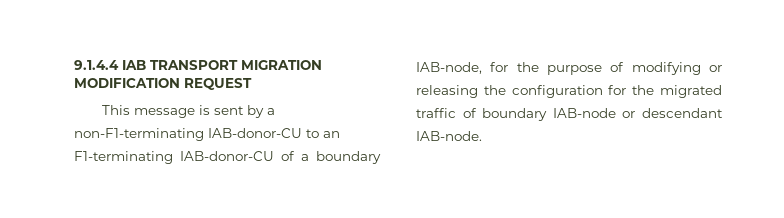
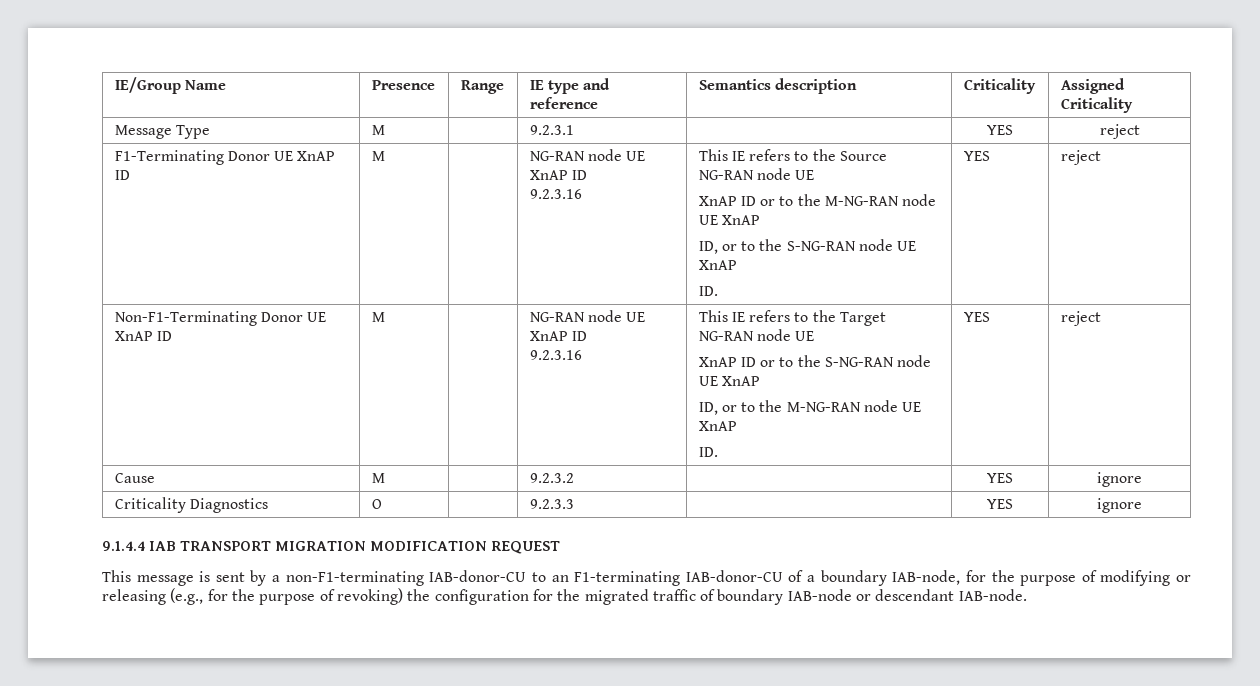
(74, 65) none -> [114,77,226,94] [371,80,435,90] [460,80,504,94] [529,78,611,94] [529,97,598,109] [698,78,857,94] [963,78,1036,94] [1060,78,1125,94] [1060,97,1133,113] [114,125,210,139] [371,125,385,135] [529,125,574,135] [987,125,1013,135] [1099,124,1140,139] [114,150,336,165] [114,170,130,180] [371,151,385,161] [529,149,646,161] [529,170,587,180] [529,189,582,199] [698,149,888,161] [698,168,815,180] [698,194,937,206] [698,215,760,225] [698,239,917,254] [698,260,737,270] [698,286,718,296] [963,151,990,161] [1060,150,1101,165] [114,311,327,326] [114,331,172,341] [371,312,385,322] [529,310,646,322] [529,331,587,341] [529,350,582,360] [698,310,887,326] [698,329,815,341] [698,355,932,367] [698,376,760,386] [698,400,922,415] [698,421,737,431] [698,447,718,457] [963,312,990,322] [1060,311,1101,326] [114,473,155,483] [371,473,385,483] [529,473,574,483] [987,473,1013,483] [1097,472,1142,487] [114,497,268,513] [371,499,382,509] [529,499,574,509] [987,499,1013,509] [1097,498,1142,513] IE/Group Name | Presence | Range | IE type and reference | Semantics description | Criticality | Assigned Criticality // Message Type | M | | 9.2.3.1 | | YES | reject // F1-Terminating Donor UE XnAP ID | M | | NG-RAN node UE XnAP ID // 9.2.3.16 | This IE refers to the Source NG-RAN node UE // XnAP ID or to the M-NG-RAN node UE XnAP // ID, or to the S-NG-RAN node UE XnAP // ID. | YES | reject // Non-F1-Terminating Donor UE XnAP ID | M | | NG-RAN node UE XnAP ID // 9.2.3.16 | This IE refers to the Target NG-RAN node UE // XnAP ID or to the S-NG-RAN node UE XnAP // ID, or to the M-NG-RAN node UE XnAP // ID. | YES | reject // Cause | M | | 9.2.3.2 | | YES | ignore // Criticality Diagnostics | O | | 9.2.3.3 | | YES | ignore //
(478, 91) none -> [170,588,403,605] (e.g., for the purpose of revoking)

